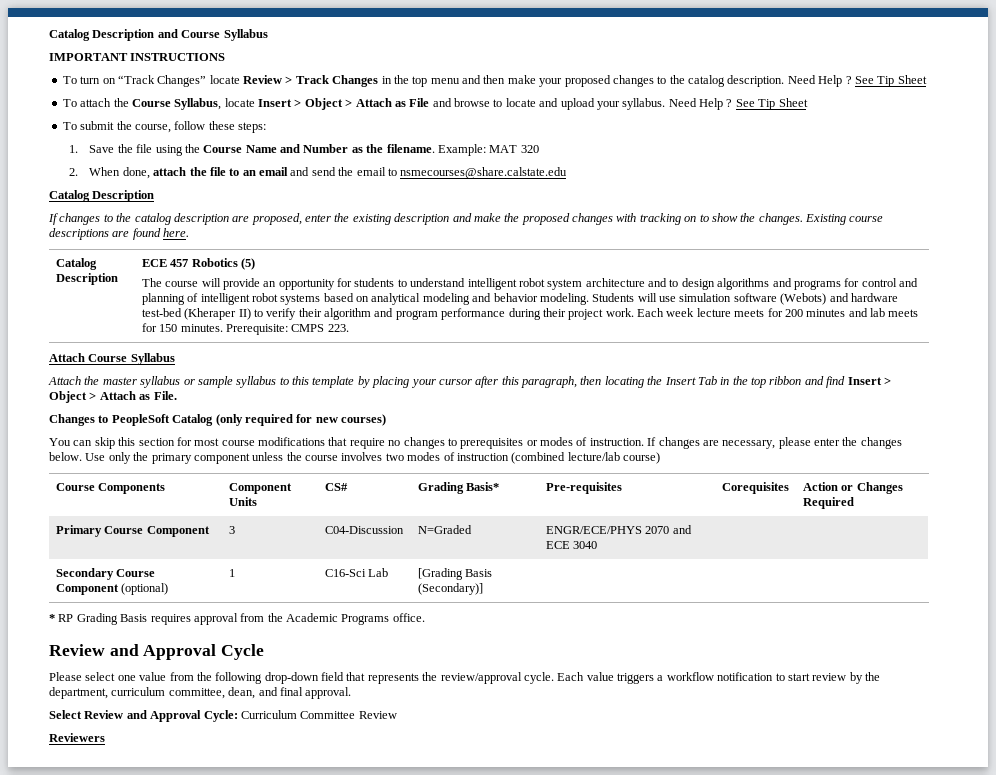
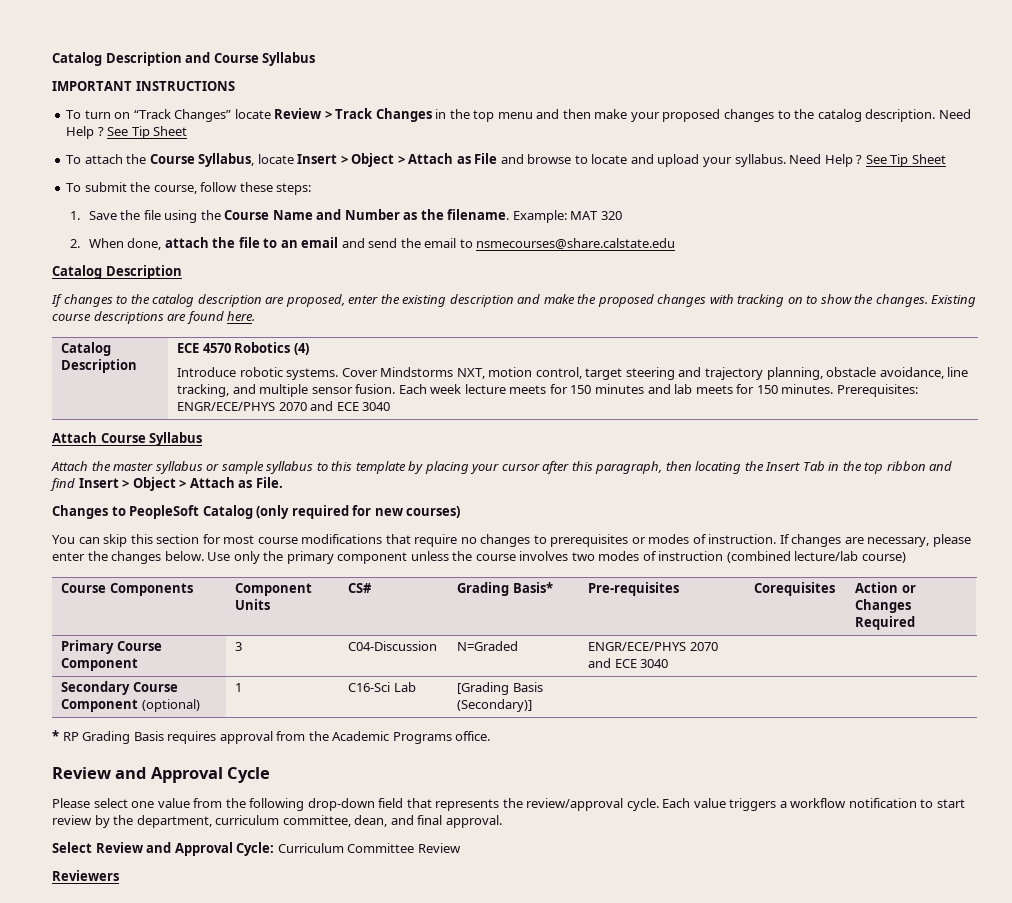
[170,258,255,270] [141,278,918,290] [141,293,898,305] [141,308,634,320] 457 Robotics (5) // The course will provide an opportunity for students to understand intelligent robot system architecture and to design algorithms and programs for control and planning of intelligent robot systems based on analytical modeling and behavior modeling. Students will use simulation software (Webots) and hardware test-bed (Kheraper II) to verify their algorithm and program performance during their project work. -> [202,342,309,355] [177,367,969,380] [177,384,396,397] 4570 Robotics (4) // Introduce robotic systems. Cover Mindstorms NXT, motion control, target steering and trajectory planning, obstacle avoidance, line tracking, and multiple sensor fusion.
[784,309,803,317] 200 -> [570,385,592,394] 150
[225,324,349,335] Prerequisite: CMPS 223. -> [836,384,918,397] [177,401,391,411] Prerequisites: ENGR/ECE/PHYS 2070 and ECE 3040

